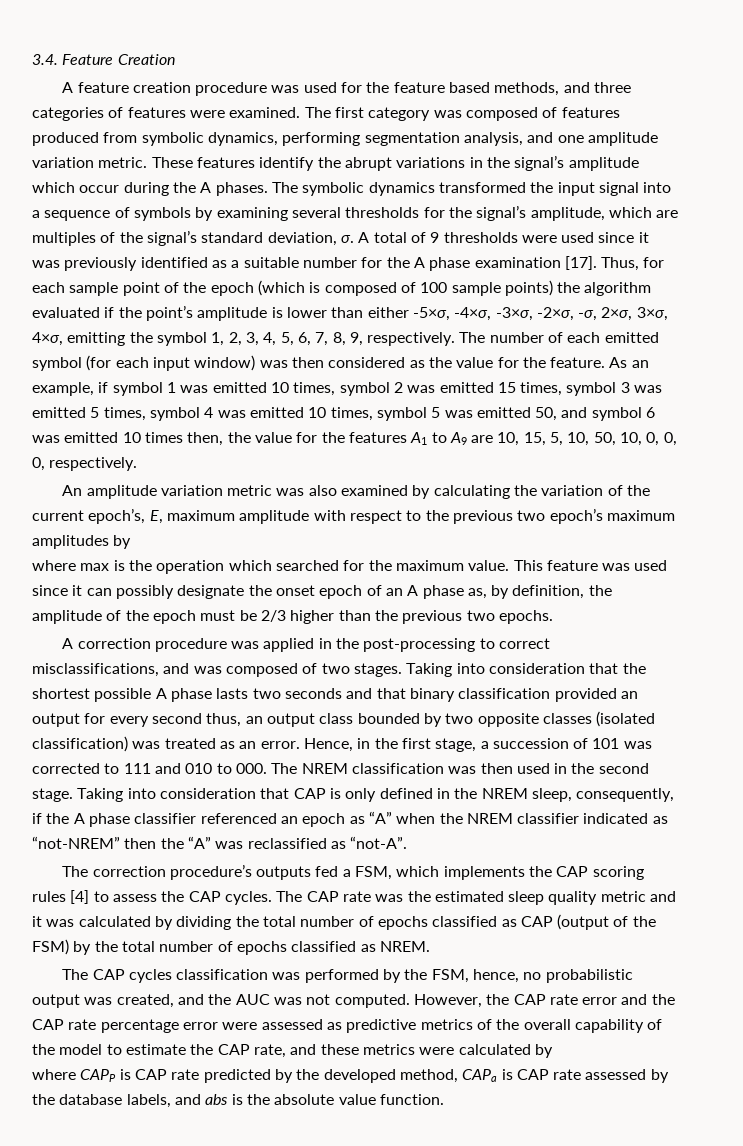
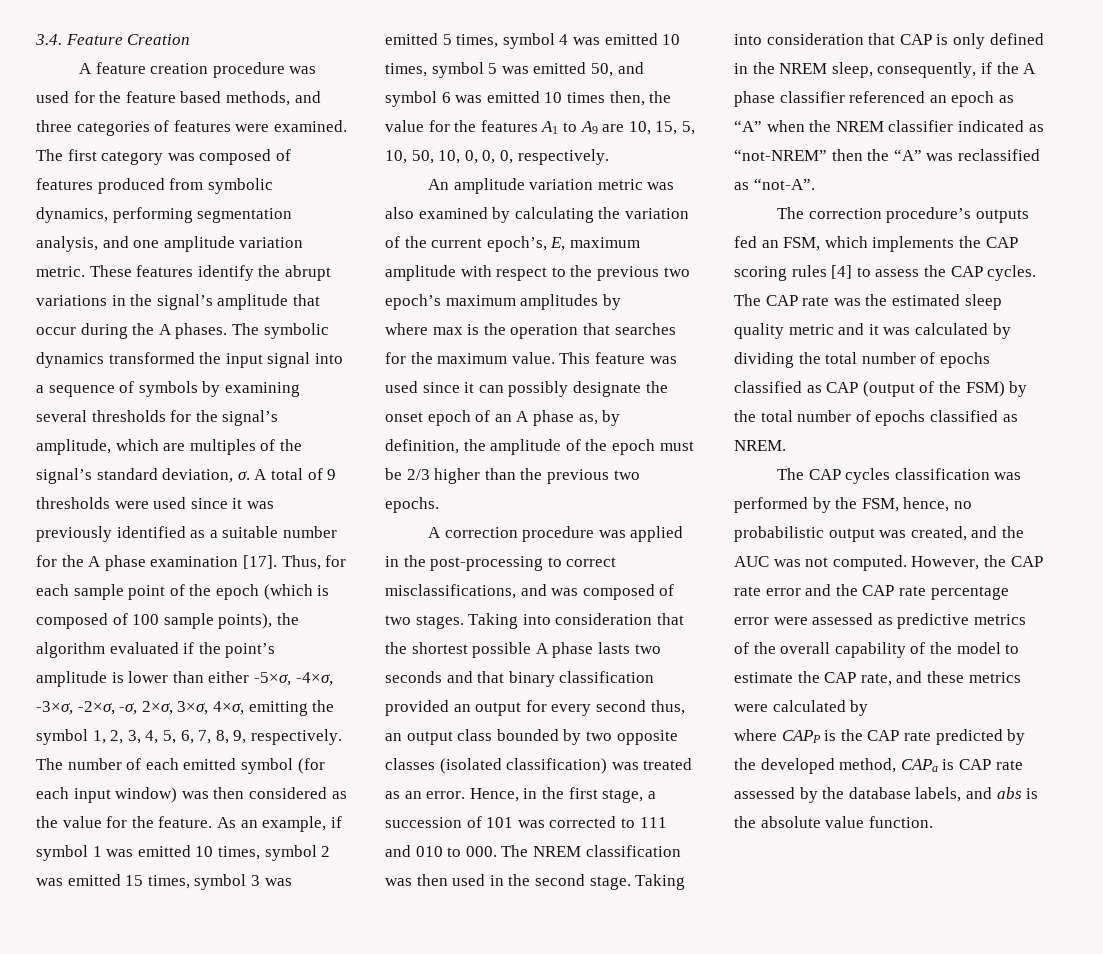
[32,182,75,193] which -> [292,294,320,306] that
[504,280,553,296] points) -> [218,613,273,629] points),
[228,560,339,571] which searched -> [582,323,676,335] that searches
[342,869,351,877] a -> [761,240,779,248] an
(131, 1074) none -> [840,729,863,741] the

